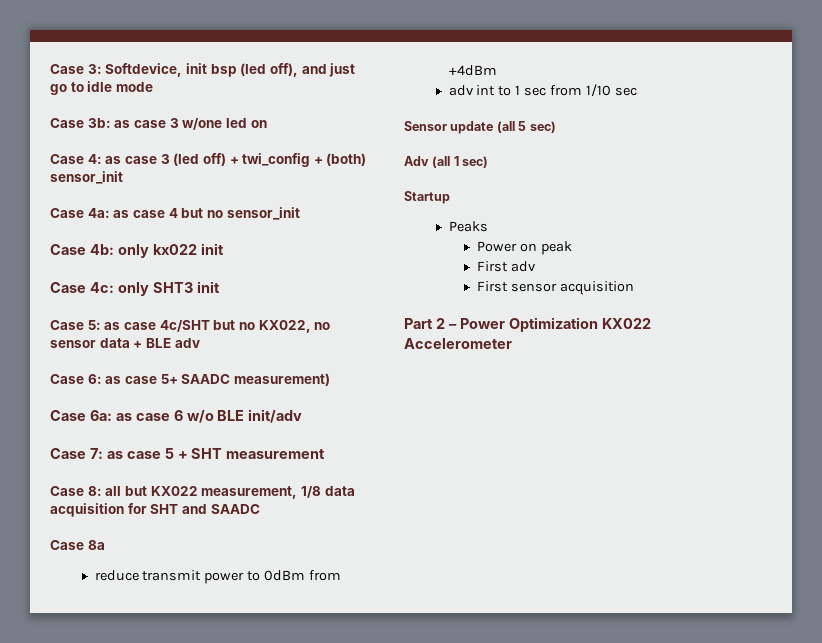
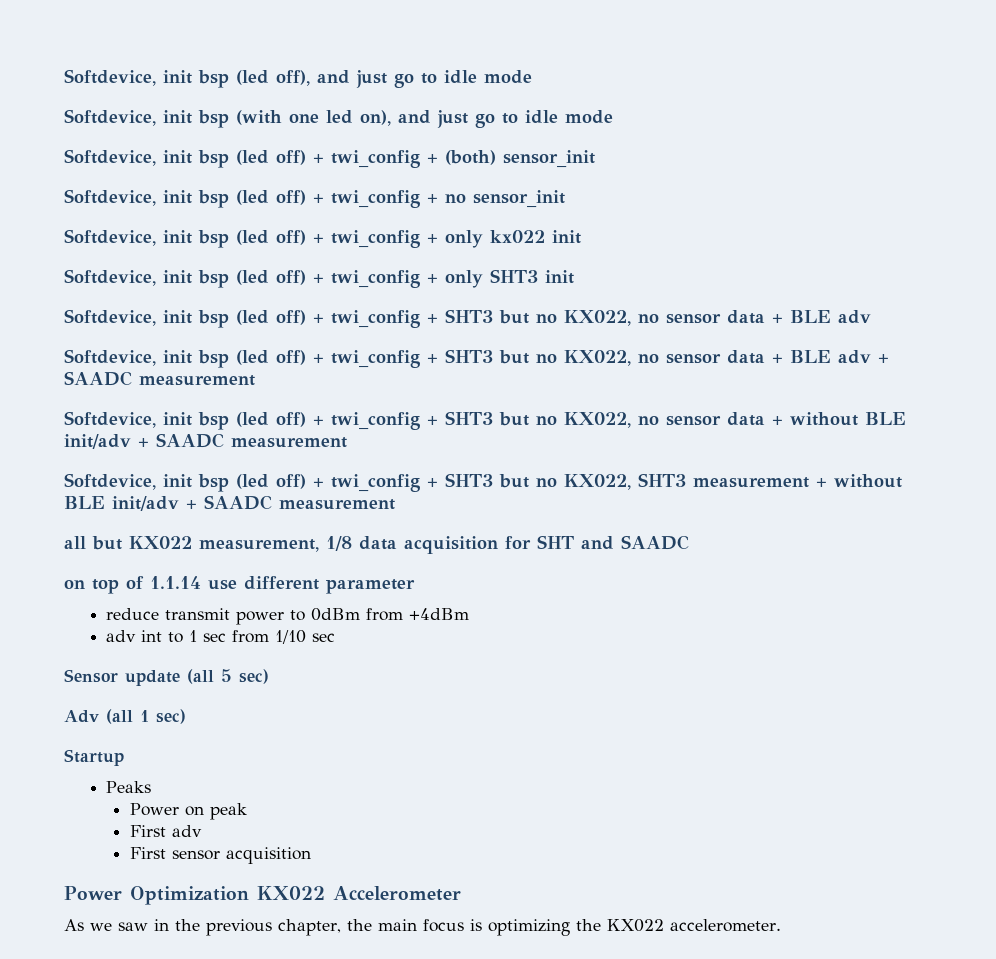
[50,64,102,74] Case 3: -> (64, 77) none
[50,118,267,130] [50,154,170,164] Case 3b: as case 3 w/one led on // Case 4: as case 3 -> [64,109,613,128] [64,149,229,168] Softdevice, init bsp (with one led on), and just go to idle mode // Softdevice, init bsp
[50,207,300,220] [50,243,224,258] [50,281,220,296] [50,320,210,332] Case 4a: as case 4 but no sensor_init // Case 4b: only kx022 init // Case 4c: only SHT3 init // Case 5: as case 4c/SHT -> [64,189,566,208] [64,229,582,248] [64,269,575,288] [64,309,494,328] Softdevice, init bsp (led off) + twi_config + no sensor_init // Softdevice, init bsp (led off) + twi_config + only kx022 init // Softdevice, init bsp (led off) + twi_config + only SHT3 init // Softdevice, init bsp (led off) + twi_config + SHT3
[50,373,330,386] [50,409,303,423] [50,448,326,459] [50,486,102,496] Case 6: as case 5+ SAADC measurement) // Case 6a: as case 6 w/o BLE init/adv // Case 7: as case 5 + SHT measurement // Case 8: -> [64,349,890,368] [64,371,255,386] [64,411,907,430] [64,433,347,449] [64,473,903,492] [64,495,395,511] Softdevice, init bsp (led off) + twi_config + SHT3 but no KX022, no sensor data + BLE adv + SAADC measurement // Softdevice, init bsp (led off) + twi_config + SHT3 but no KX022, no sensor data + without BLE init/adv + SAADC measurement // Softdevice, init bsp (led off) + twi_config + SHT3 but no KX022, SHT3 measurement + without BLE init/adv + SAADC measurement //
[50,540,105,550] Case 8a -> [64,576,415,594] on top of 1.1.14 use different parameter
[404,318,457,329] Part 2 – -> (311, 855) none
(512, 343) none -> [64,919,781,936] // As we saw in the previous chapter, the main focus is optimizing the KX022 accelerometer.

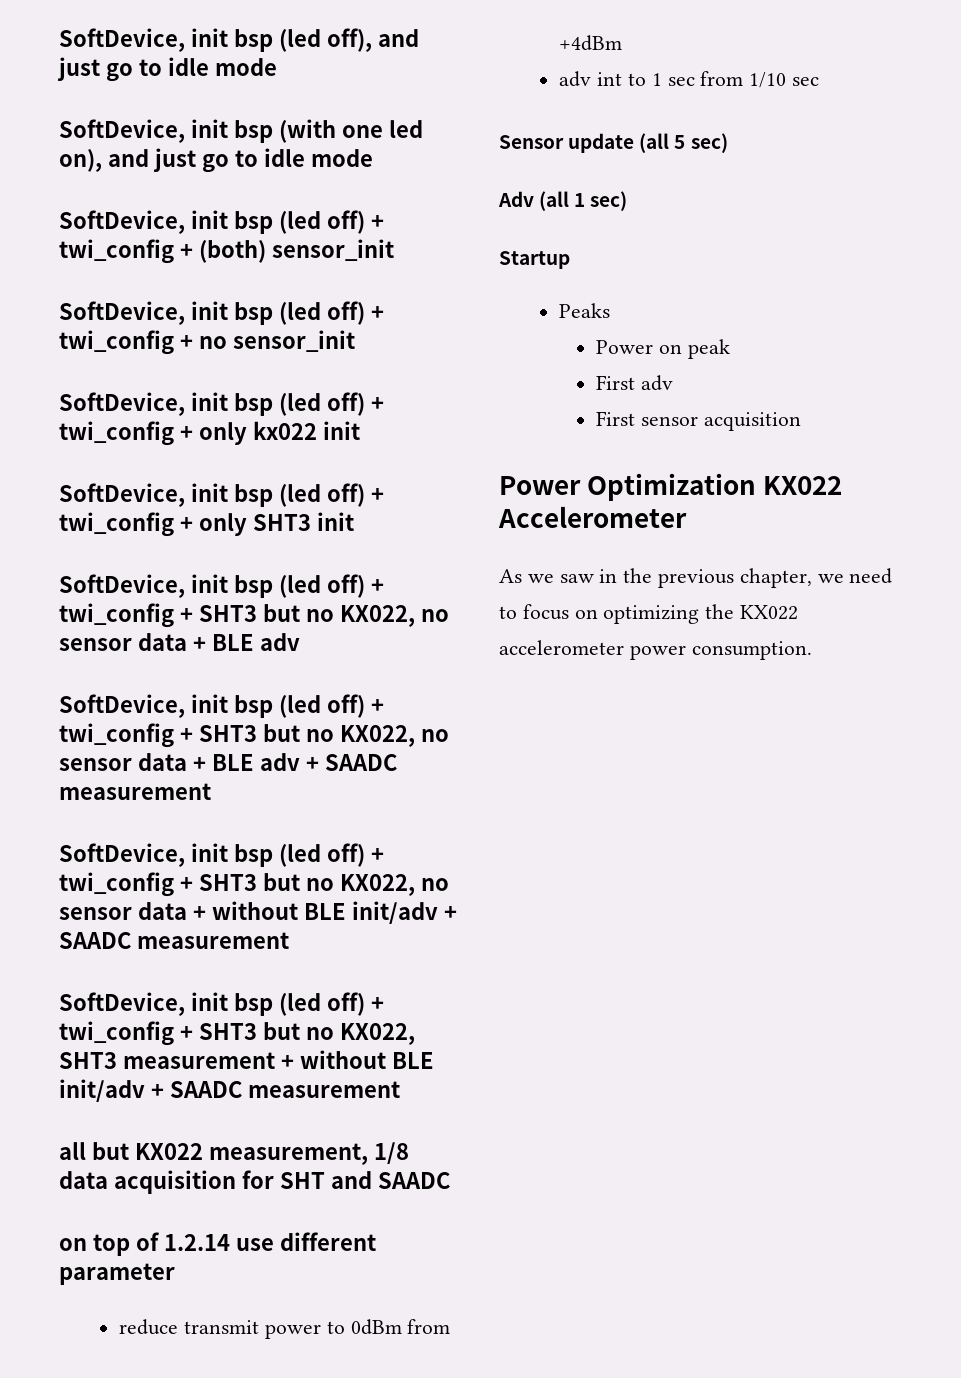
[64,69,156,86] Softdevice, -> [59,28,185,52] SoftDevice,
[64,109,156,126] Softdevice, -> [59,119,185,143] SoftDevice,
[64,149,156,166] Softdevice, -> [59,210,185,234] SoftDevice,
[64,189,156,206] Softdevice, -> [59,301,185,325] SoftDevice,
[64,229,156,246] Softdevice, -> [59,392,185,416] SoftDevice,
[64,269,156,286] Softdevice, -> [59,483,185,507] SoftDevice,
[64,309,156,326] Softdevice, -> [59,574,185,598] SoftDevice,
[64,349,156,366] Softdevice, -> [59,694,185,718] SoftDevice,
[64,411,156,428] Softdevice, -> [59,843,185,867] SoftDevice,
[64,473,156,490] Softdevice, -> [59,992,185,1016] SoftDevice,
[150,576,201,589] 1.1.14 -> [163,1234,230,1251] 1.2.14
[347,919,781,936] the main focus is optimizing the KX022 accelerometer. -> [817,568,893,584] [499,604,799,624] [499,640,812,660] we need to focus on optimizing the KX022 accelerometer power consumption.

